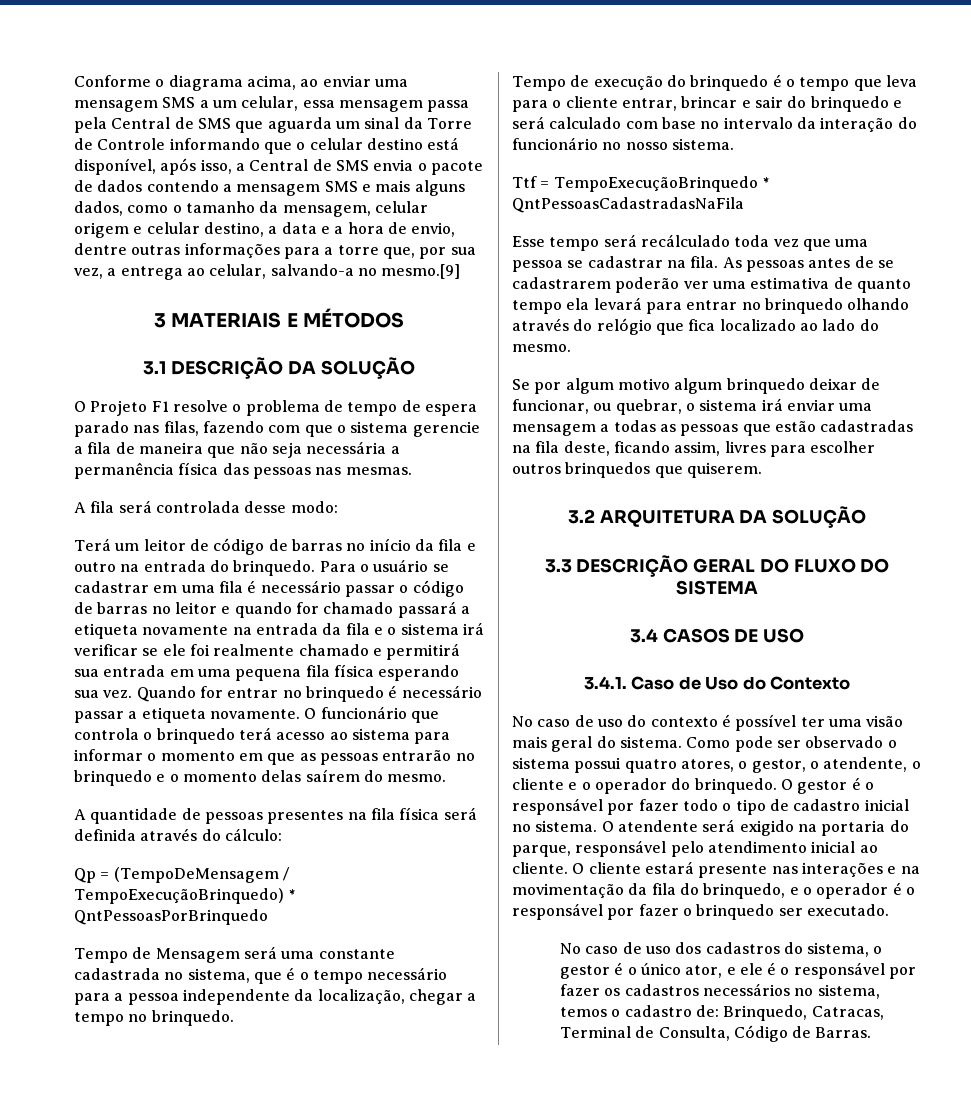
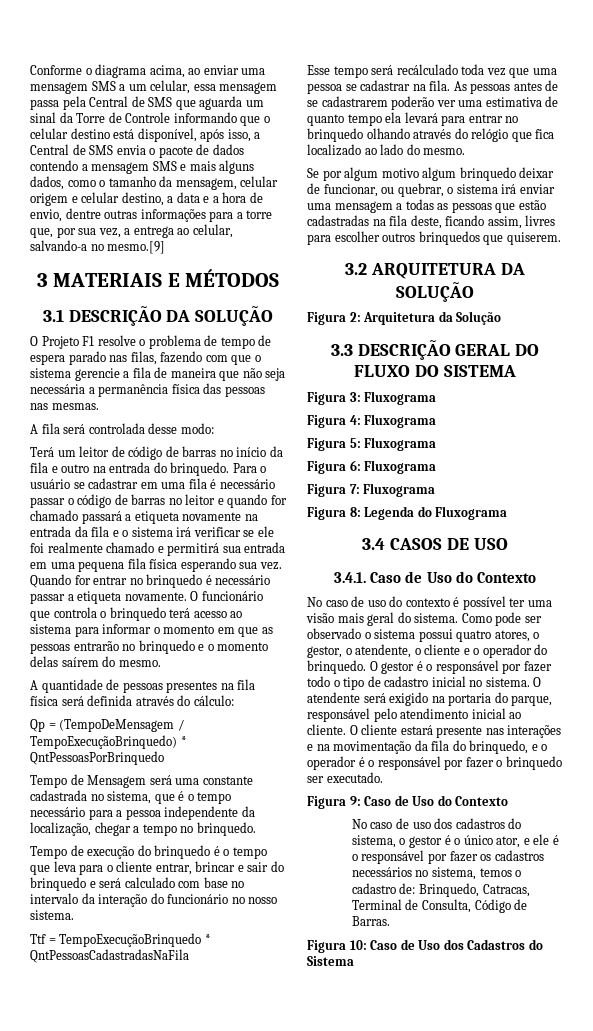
(867, 517) none -> [307,311,502,325] // Figura 2: Arquitetura da Solução
(758, 587) none -> [307,391,437,405] [307,414,437,428] [307,437,437,451] [307,460,437,474] [307,483,436,497] [307,506,508,520] // Figura 3: Fluxograma // Figura 4: Fluxograma // Figura 5: Fluxograma // Figura 6: Fluxograma // Figura 7: Fluxograma // Figura 8: Legenda do Fluxograma
(889, 910) none -> [307,795,509,809] // Figura 9: Caso de Uso do Contexto
(872, 1032) none -> [307,939,543,953] [307,956,354,966] // Figura 10: Caso de Uso dos Cadastros do Sistema

